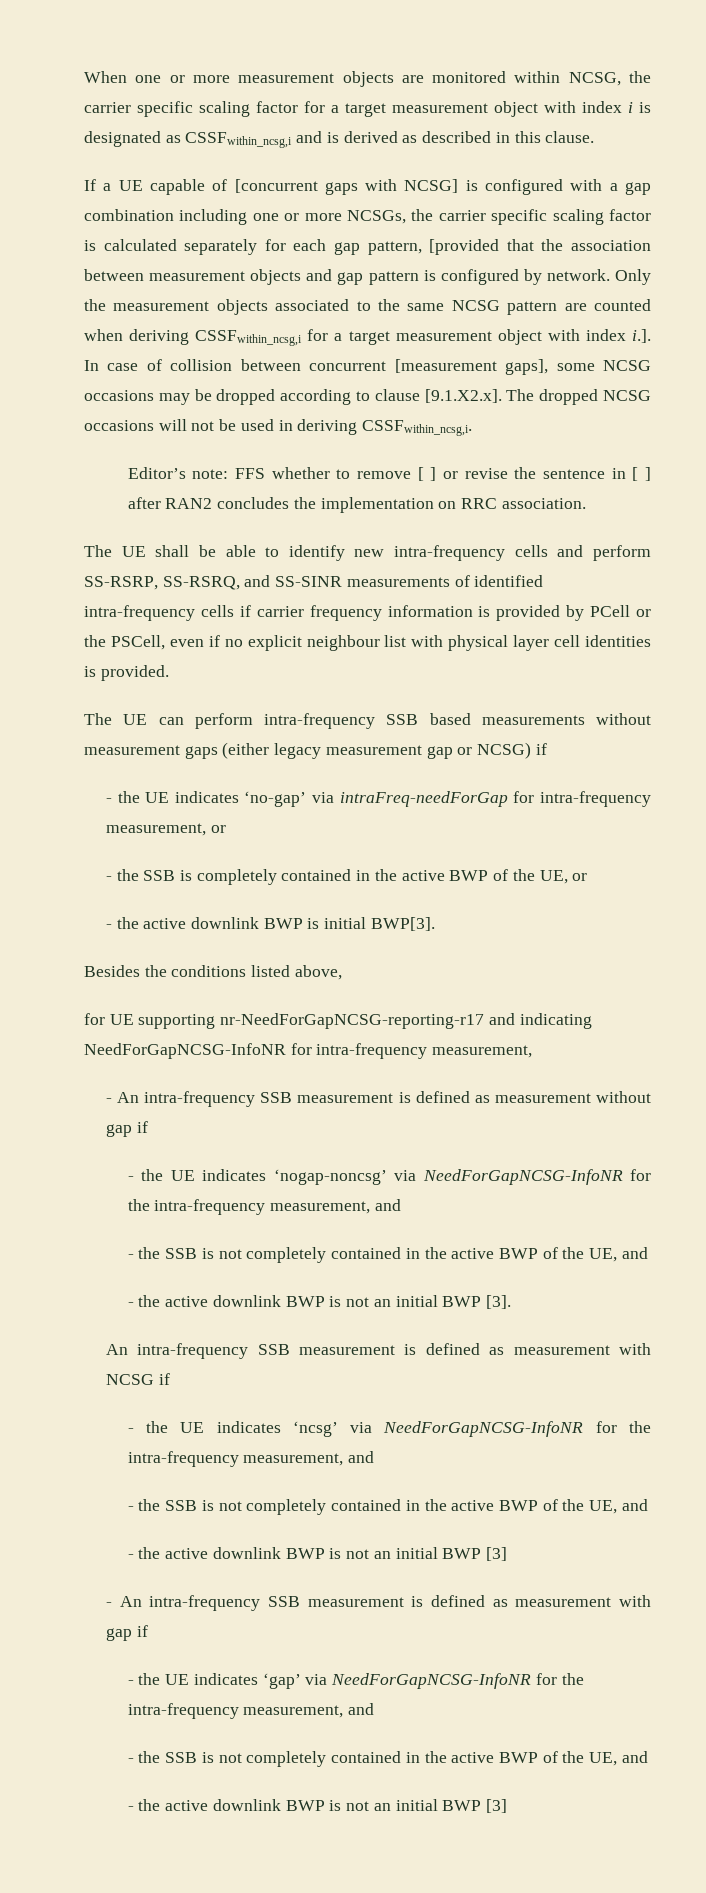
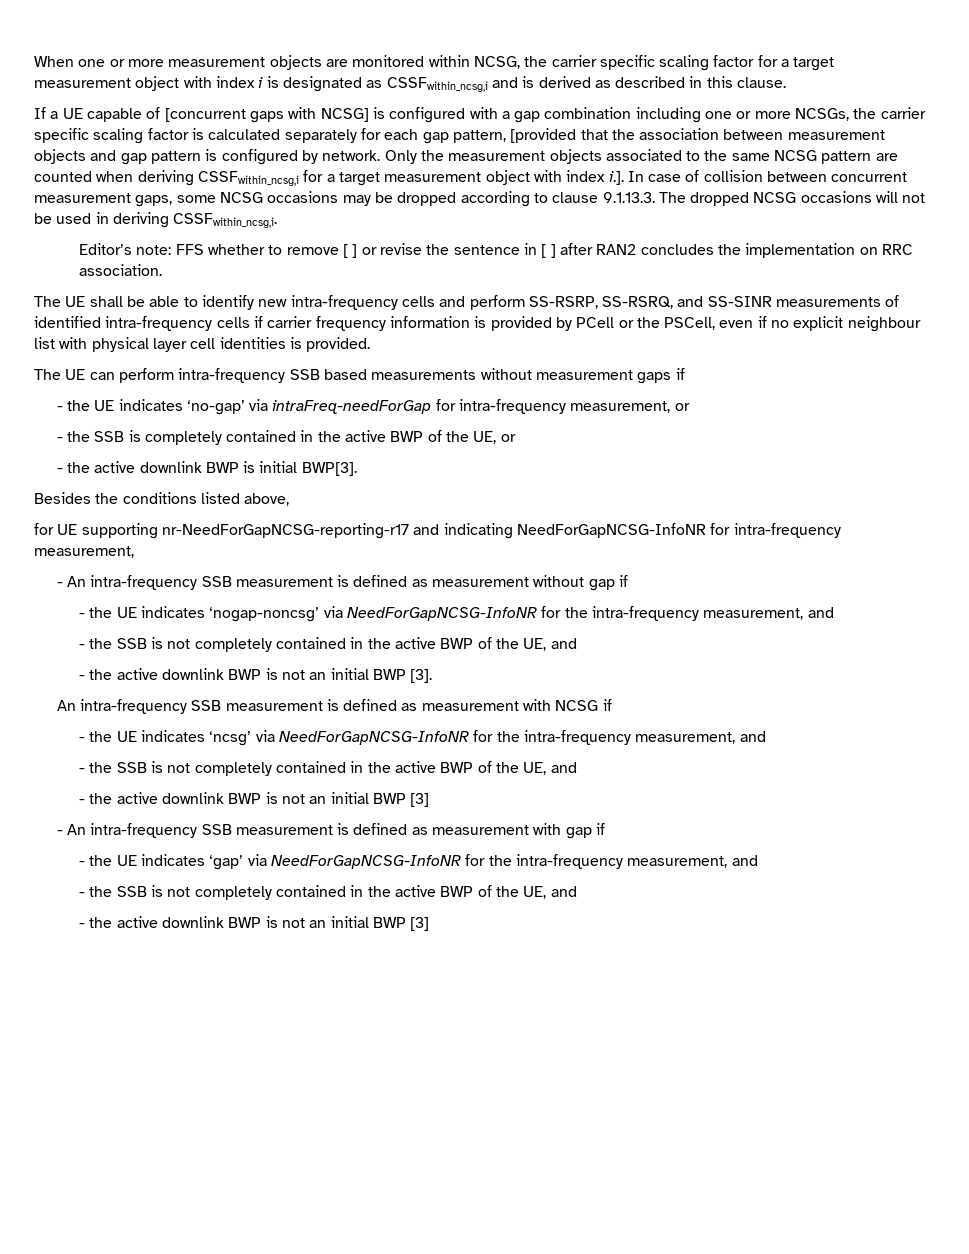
[394,359,549,375] [measurement gaps], -> [34,193,173,207] measurement gaps,
[424,389,502,403] [9.1.X2.x]. -> [602,192,655,203] 9.1.13.3.
[222,742,532,759] (either legacy measurement gap or NCSG) -> (672, 378) none

